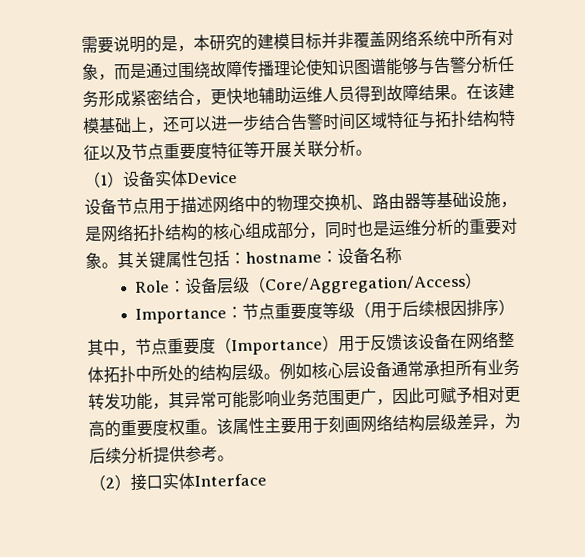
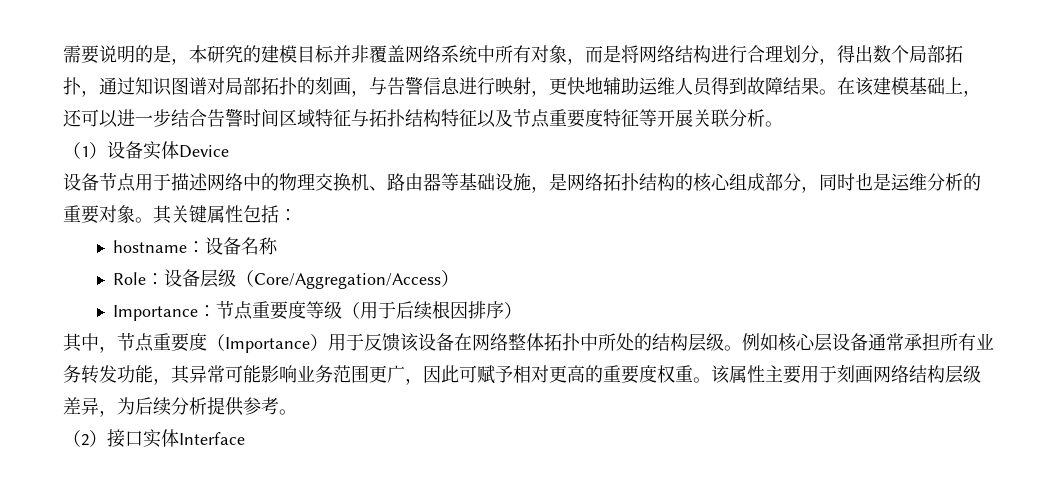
[145,55,515,79] [82,88,195,108] 通过围绕故障传播理论使知识图谱能够与告警分析任务形成紧密结合 -> [621,45,963,65] [63,76,531,97] 将网络结构进行合理划分，得出数个局部拓扑，通过知识图谱对局部拓扑的刻画，与告警信息进行映射
(246, 258) none -> (297, 215) //

